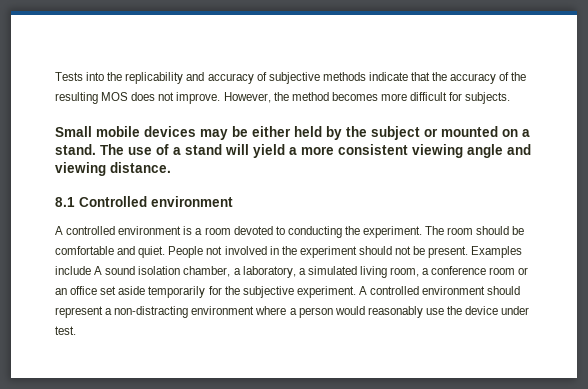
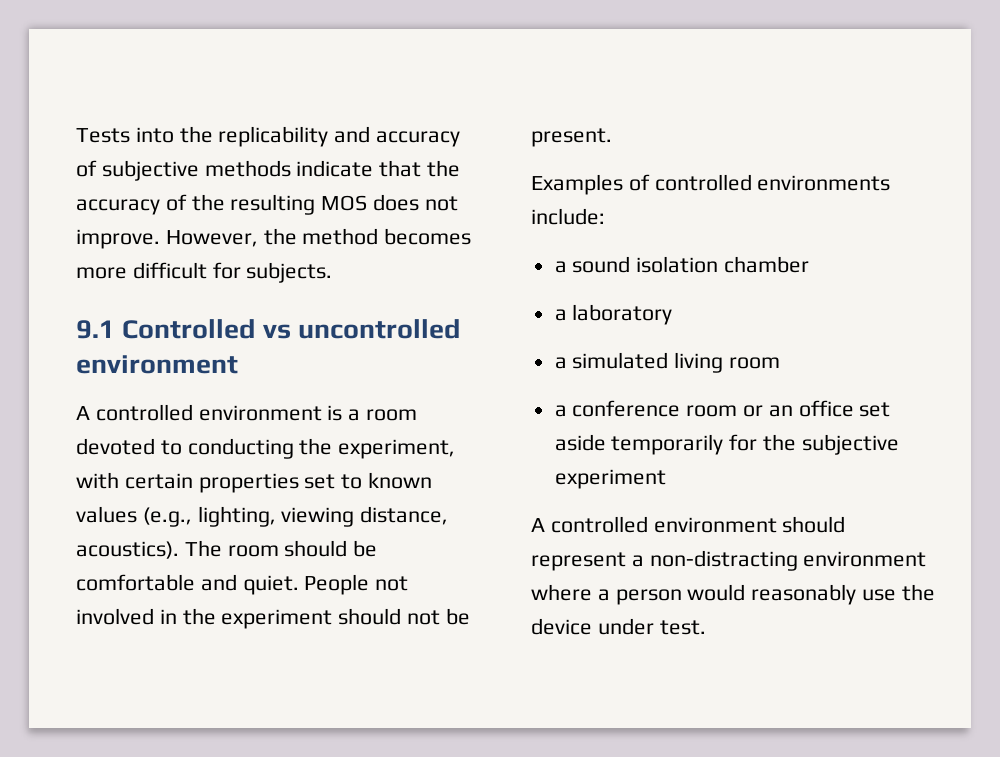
[55,126,530,140] [55,144,531,158] [55,162,171,176] [55,196,147,207] Small mobile devices may be either held by the subject or mounted on a stand. The use of a stand will yield a more consistent viewing angle and viewing distance. // 8.1 Controlled -> [76,319,460,339] 9.1 Controlled vs uncontrolled
[363,226,423,238] experiment. -> [338,439,456,459] [76,472,433,493] [76,506,449,527] [76,541,179,559] experiment, with certain properties set to known values (e.g., lighting, viewing distance, acoustics).
[471,246,523,258] [55,266,296,278] Examples include A sound isolation chamber, a laboratory, -> [531,174,891,195] [531,208,605,225] [554,256,810,273] [554,304,673,325] // Examples of controlled environments include: // a sound isolation chamber // a laboratory //
[390,267,420,277] room, -> [729,357,781,369] room //
[296,286,356,298] experiment. -> [554,469,666,489] experiment //

